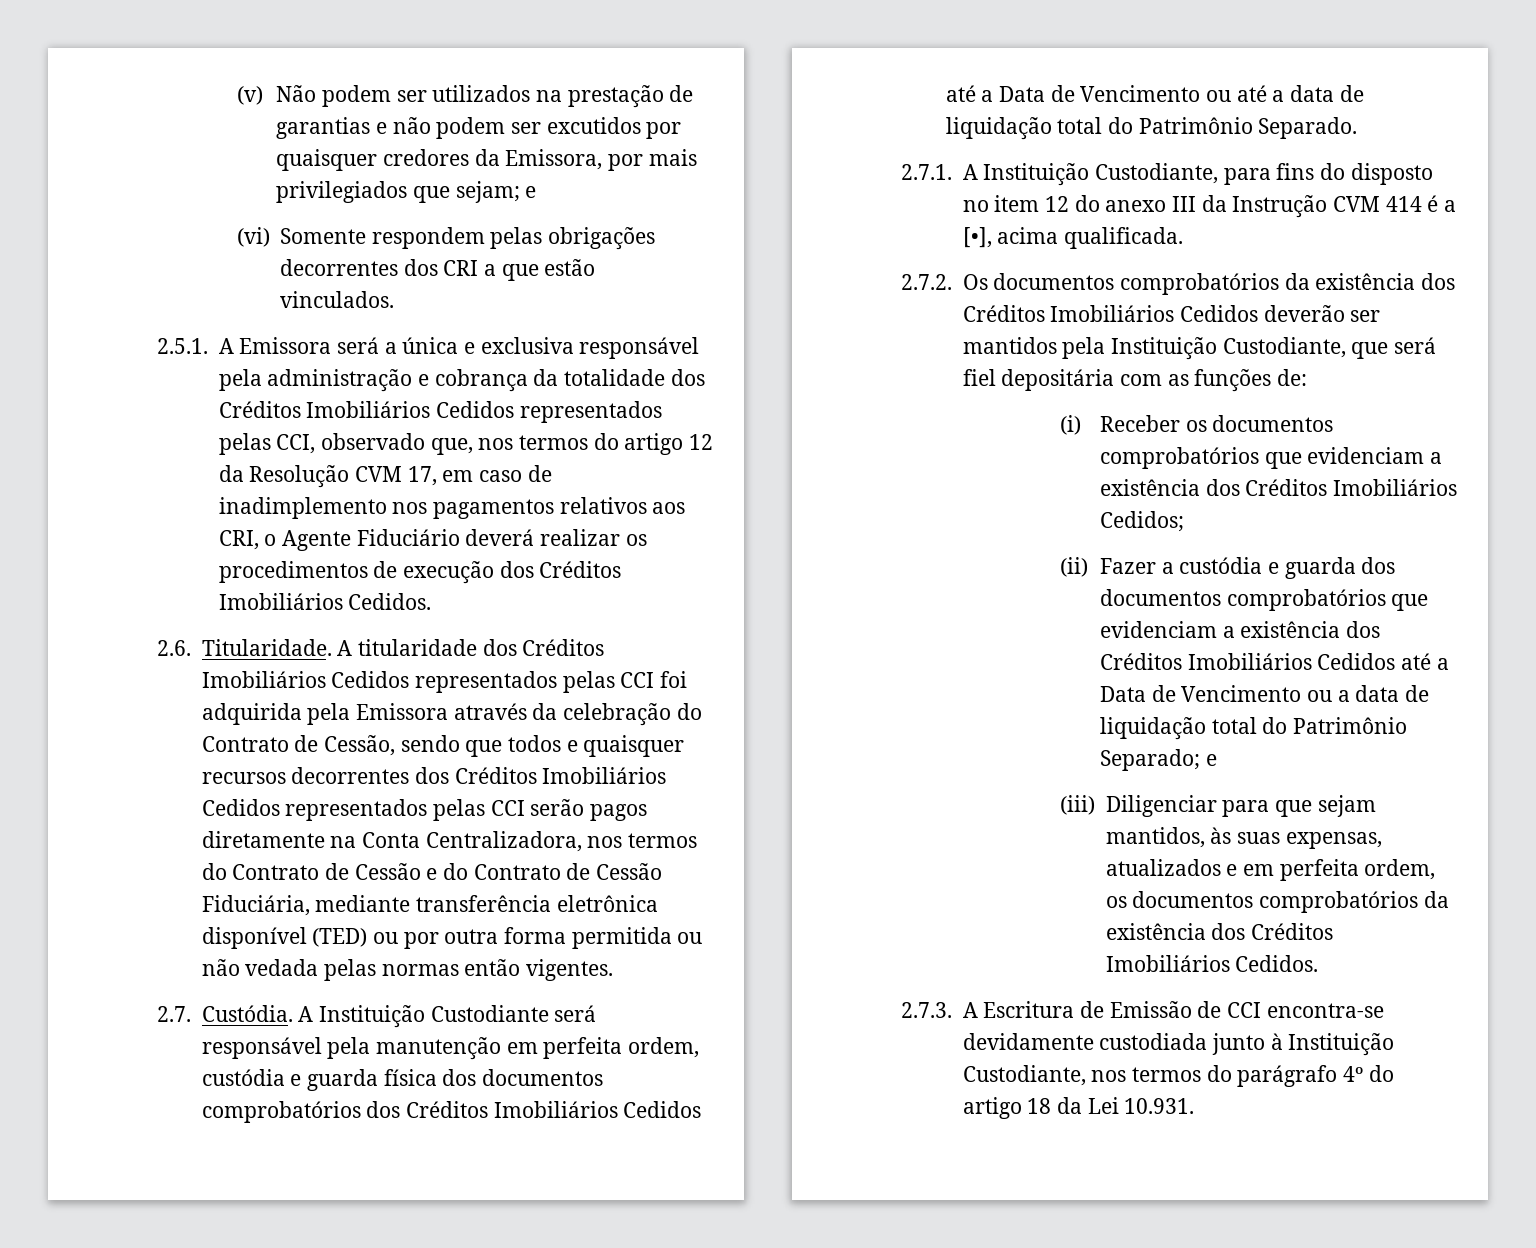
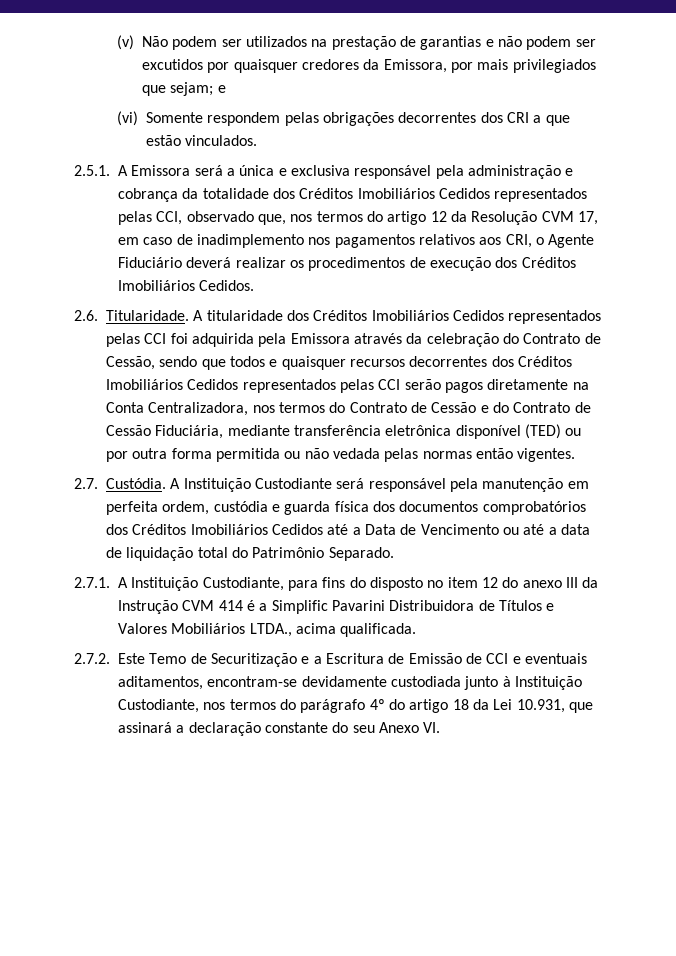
[962,227,1183,249] [901,273,1455,295] [962,305,1381,322] [962,337,1436,360] [962,369,1307,392] [1060,415,1334,435] [1100,447,1443,469] [1100,479,1458,496] [1100,511,1185,532] [1060,557,1396,579] [1100,589,1429,611] [1100,621,1381,638] [1100,653,1449,670] [1100,685,1430,702] [1100,717,1408,740] [1100,749,1217,771] [1060,795,1376,817] [1105,827,1382,849] [1105,859,1436,881] [1105,891,1449,913] [1105,923,1334,940] [1105,955,1319,972] [901,1002,978,1018] [•], acima qualificada. // 2.7.2. Os documentos comprobatórios da existência dos Créditos Imobiliários Cedidos deverão ser mantidos pela Instituição Custodiante, que será fiel depositária com as funções de: // (i) Receber os documentos comprobatórios que evidenciam a existência dos Créditos Imobiliários Cedidos; // (ii) Fazer a custódia e guarda dos documentos comprobatórios que evidenciam a existência dos Créditos Imobiliários Cedidos até a Data de Vencimento ou a data de liquidação total do Patrimônio Separado; e // (iii) Diligenciar para que sejam mantidos, às suas expensas, atualizados e em perfeita ordem, os documentos comprobatórios da existência dos Créditos Imobiliários Cedidos. // 2.7.3. A -> [271,600,555,614] [118,623,417,637] [74,653,322,667] Simplific Pavarini Distribuidora de Títulos e Valores Mobiliários LTDA., acima qualificada. // 2.7.2. Este Temo de Securitização e a
[1266,1003,1384,1018] encontra-se -> [512,653,587,664] [118,676,298,690] e eventuais aditamentos, encontram-se
[1124,1098,1195,1114] 10.931. -> [516,699,593,713] [118,722,441,736] 10.931, que assinará a declaração constante do seu Anexo VI.

